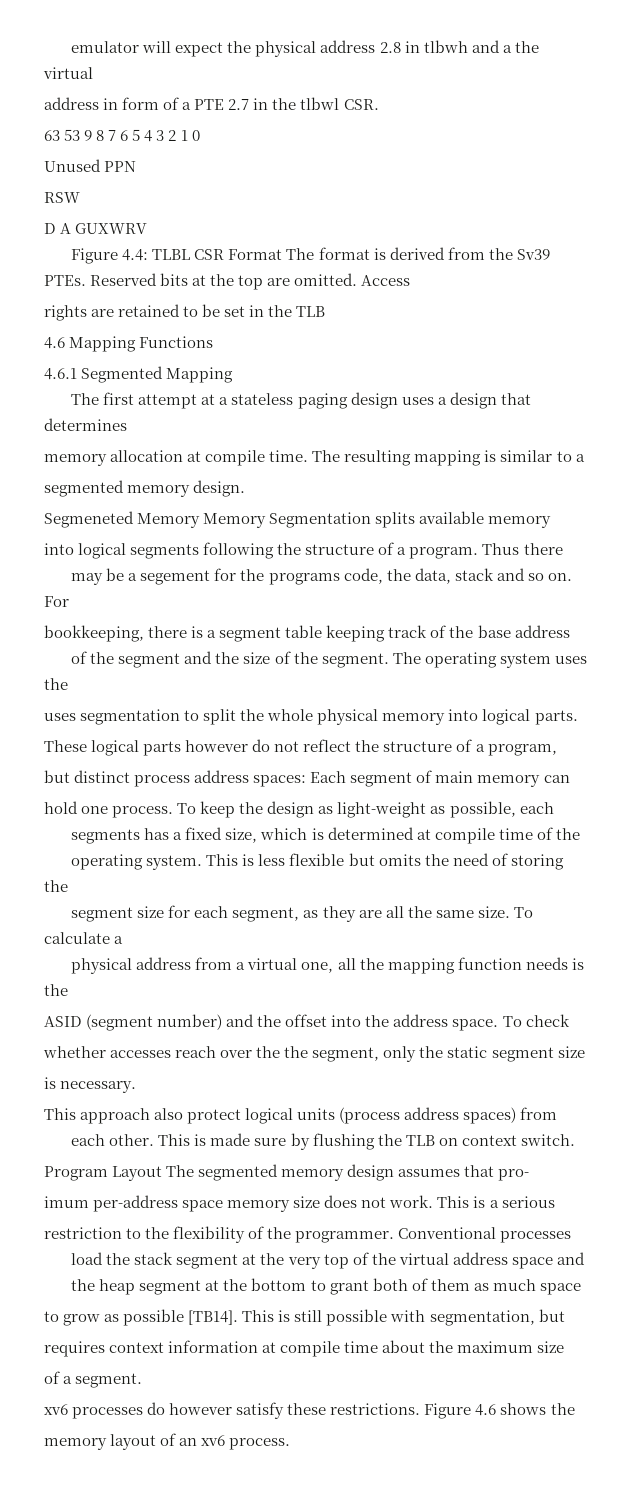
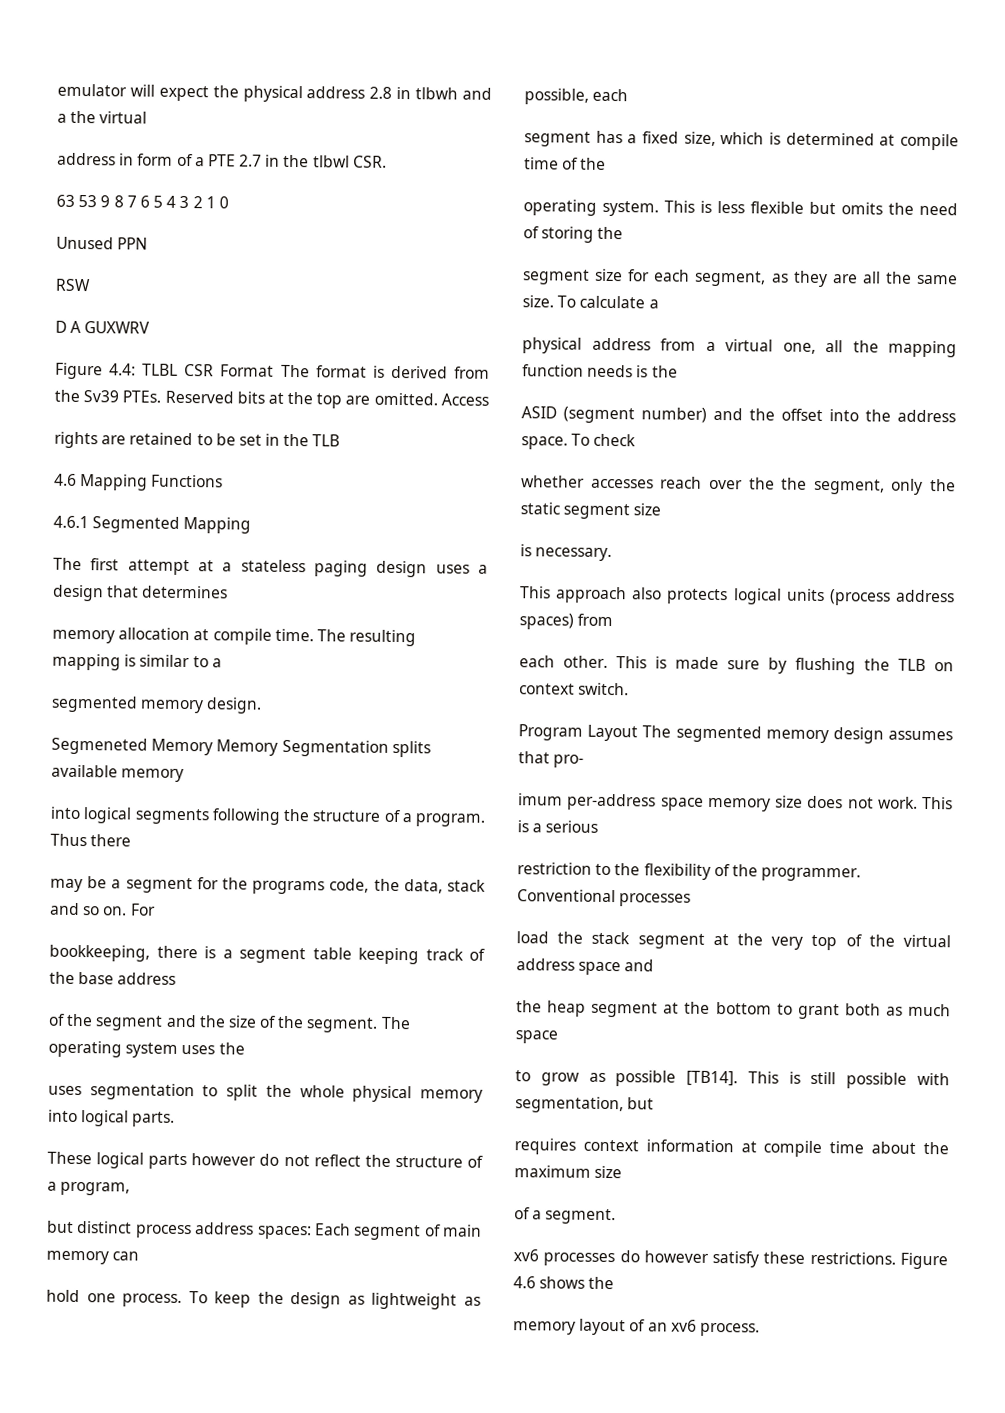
[140,570,211,585] segement -> [125,877,193,894] segment
[337,802,427,818] light-weight -> [371,1292,458,1310] lightweight
[71,829,141,844] segments -> [524,131,591,147] segment
[187,1109,242,1124] protect -> [666,588,729,605] protects
[411,1278,470,1291] of them -> (881, 1009) none

